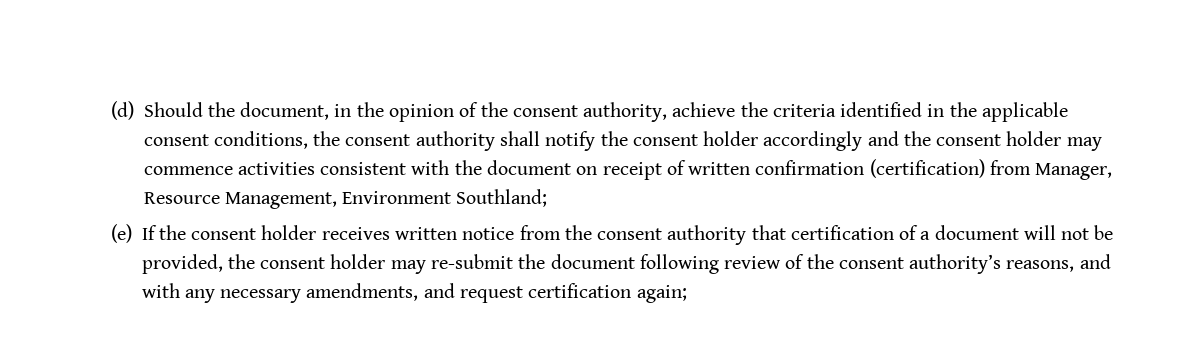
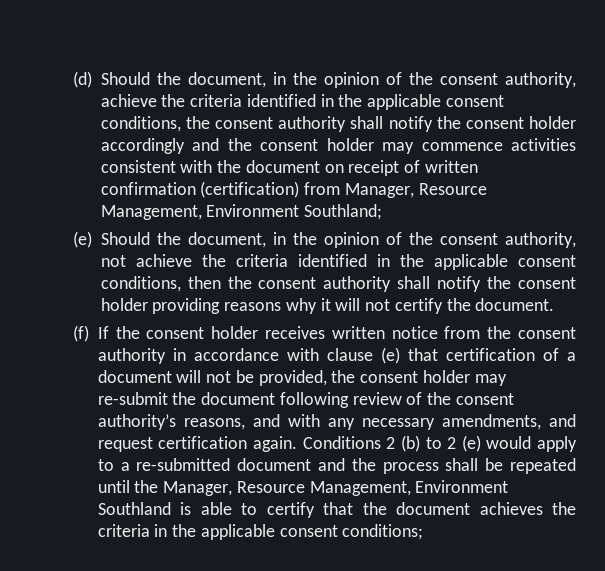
(132, 233) none -> [100,232,576,248] [100,254,576,270] [100,276,576,292] [100,298,555,314] [73,325,90,342] Should the document, in the opinion of the consent authority, not achieve the criteria identified in the applicable consent conditions, then the consent authority shall notify the consent holder providing reasons why it will not certify the document. // (f)
(747, 235) none -> [172,347,400,364] in accordance with clause (e)
[636,285,687,303] again; -> [253,435,578,452] [97,458,576,474] [97,480,509,496] [97,502,576,518] [97,524,424,540] again. Conditions 2 (b) to 2 (e) would apply to a re-submitted document and the process shall be repeated until the Manager, Resource Management, Environment Southland is able to certify that the document achieves the criteria in the applicable consent conditions;

